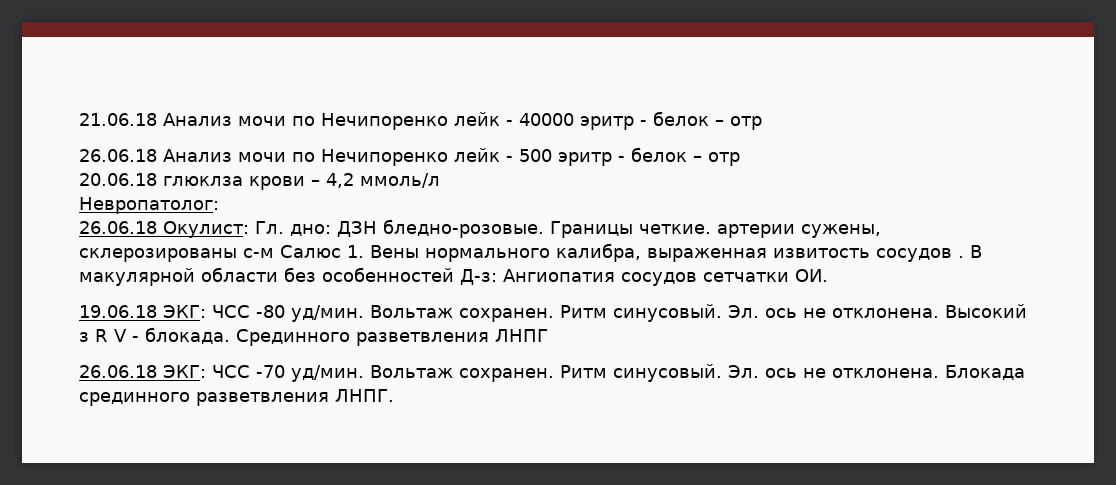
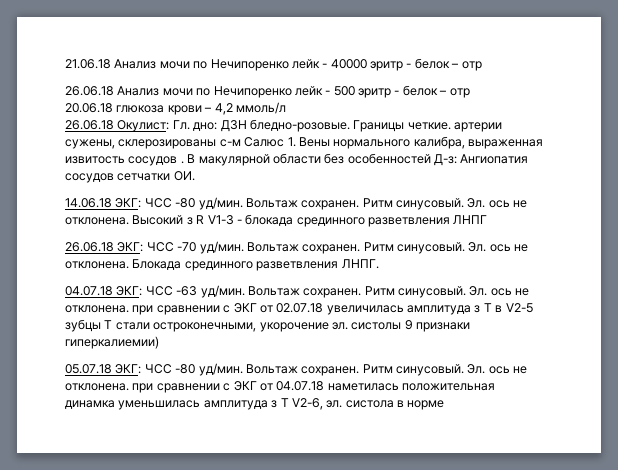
[163,176,243,186] глюклза -> [116,105,165,113] глюкоза
[79,197,219,214] // Невропатолог: -> (286, 108) none
[79,305,157,318] 19.06.18 -> [65,198,112,208] 14.06.18
[114,327,350,346] V - блокада. Срединного -> [207,214,365,227] V1-3 - блокада срединного
(394, 395) none -> [65,285,530,298] [65,303,533,315] [65,319,470,332] [65,336,159,349] [65,363,528,376] [65,381,495,393] [65,398,445,410] // 04.07.18 ЭКГ: ЧСС -63 уд/мин. Вольтаж сохранен. Ритм синусовый. Эл. ось не отклонена. при сравнении с ЭКГ от 02.07.18 увеличилась амплитуда з Т в V2-5 зубцы Т стали остроконечными, укорочение эл. систолы 9 признаки гиперкалиемии) // 05.07.18 ЭКГ: ЧСС -80 уд/мин. Вольтаж сохранен. Ритм синусовый. Эл. ось не отклонена. при сравнении с ЭКГ от 04.07.18 наметилась положительная динамка уменьшилась амплитуда з Т V2-6, эл. систола в норме

